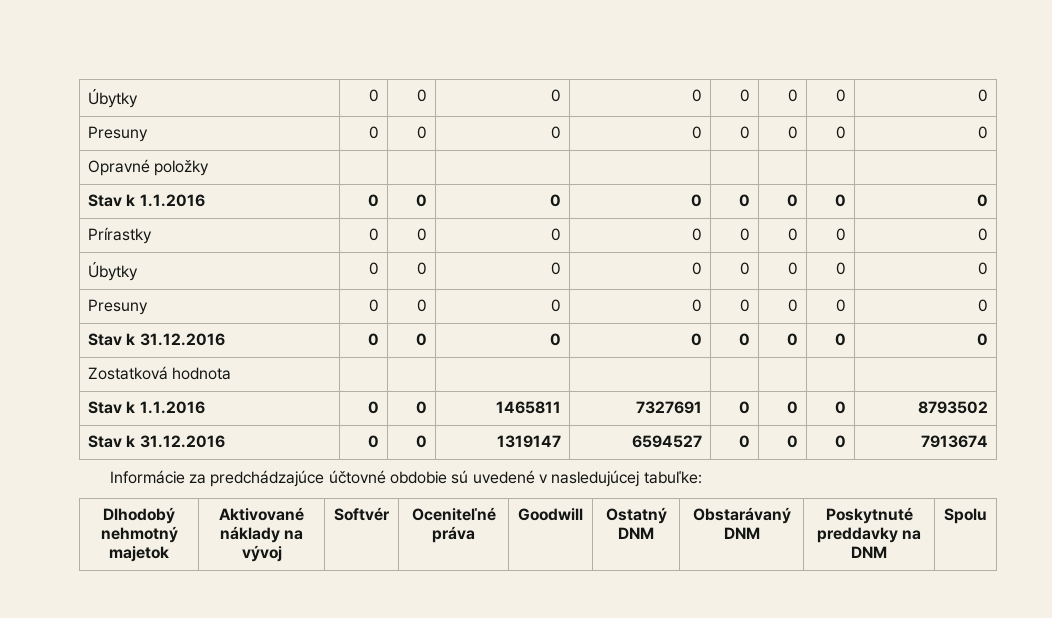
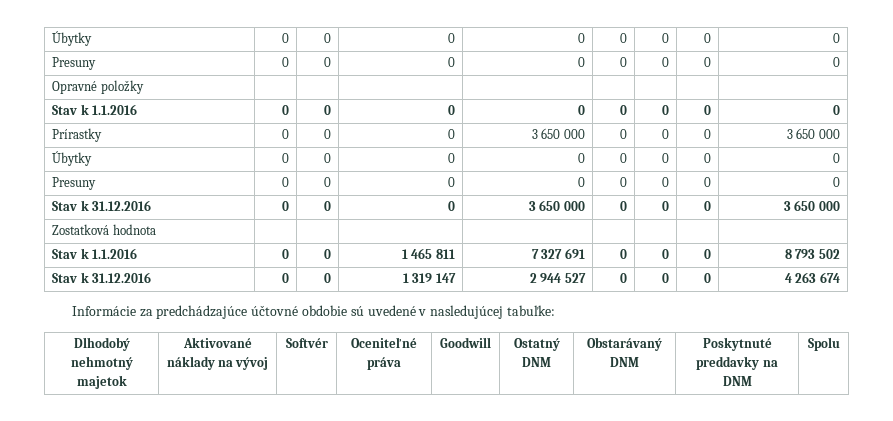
[692,228,703,241] [740,228,751,241] [788,228,799,241] [836,228,847,241] [978,228,989,241] 0 | 0 | 0 | 0 | 0 -> [532,128,585,139] [619,129,627,139] [661,129,669,139] [703,129,711,139] [787,128,840,139] 3 650 000 | 0 | 0 | 0 | 3 650 000
[691,333,703,346] [739,333,751,346] [787,333,799,346] [835,333,847,346] [977,333,989,346] 0 | 0 | 0 | 0 | 0 -> [529,200,585,211] [619,201,627,211] [661,201,669,211] [703,201,711,211] [784,200,840,211] 3 650 000 | 0 | 0 | 0 | 3 650 000
[496,401,562,414] [636,401,703,414] [739,401,751,414] [787,401,799,414] [835,401,847,414] [918,401,989,414] [87,435,225,448] [368,435,380,448] [416,435,428,448] [497,435,562,448] [632,435,703,448] [739,435,751,448] [787,435,799,448] [835,435,847,448] [921,435,989,448] 1465811 | 7327691 | 0 | 0 | 0 | 8793502 // Stav k 31.12.2016 | 0 | 0 | 1319147 | 6594527 | 0 | 0 | 0 | 7913674 -> [402,248,455,259] [532,248,585,259] [619,249,627,259] [661,249,669,259] [703,249,711,259] [785,249,840,259] [52,272,151,283] [281,273,289,283] [323,273,331,283] [403,273,456,283] [530,273,586,283] [619,273,627,283] [661,273,669,283] [703,273,711,283] [785,272,840,283] 1 465 811 | 7 327 691 | 0 | 0 | 0 | 8 793 502 // Stav k 31.12.2016 | 0 | 0 | 1 319 147 | 2 944 527 | 0 | 0 | 0 | 4 263 674

